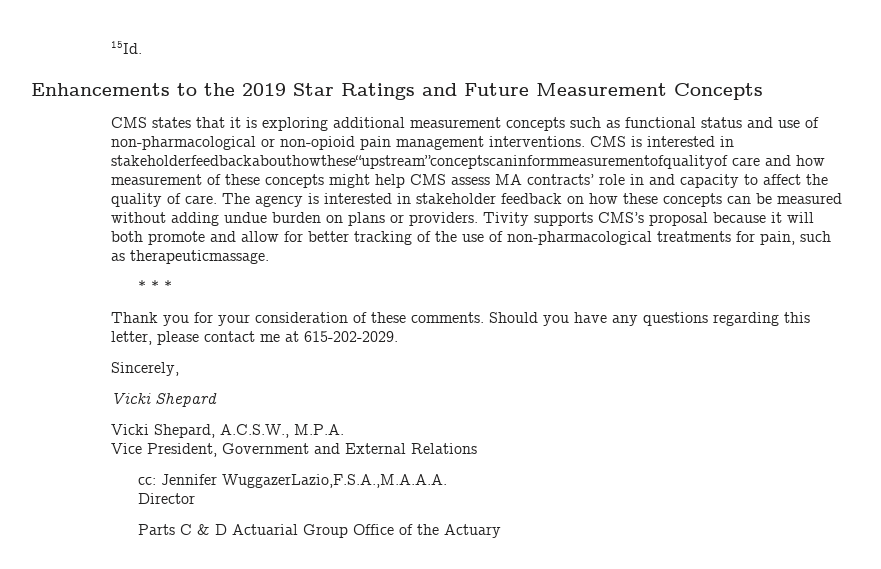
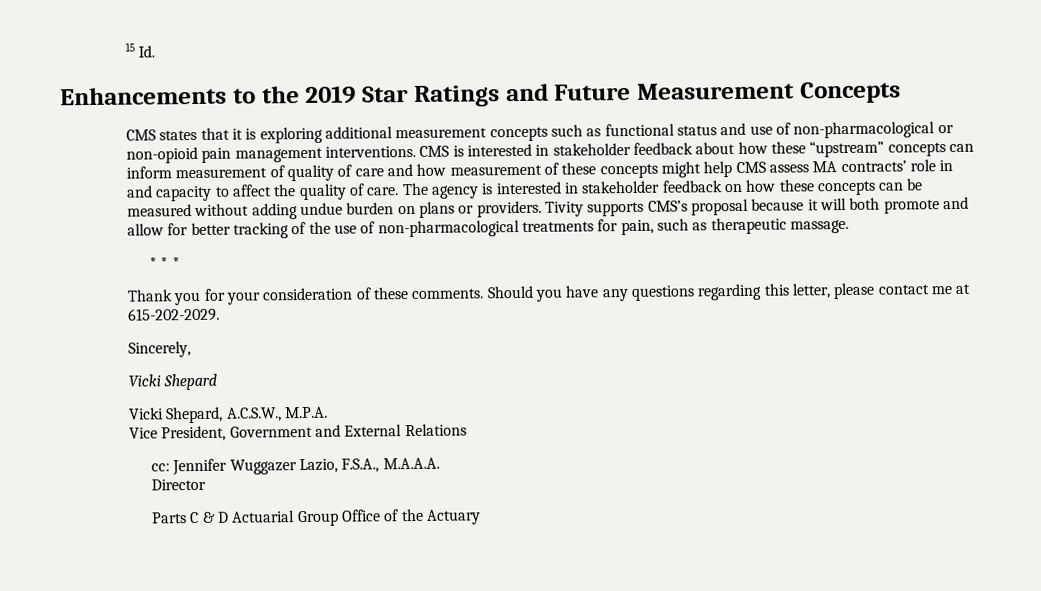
[111,41,143,54] 15Id. -> [125,42,156,58] 15 Id.
[111,155,729,169] stakeholderfeedbackabouthowthese“upstream”conceptscaninformmeasurementofqualityof -> [552,140,974,158] [126,164,353,182] stakeholder feedback about how these “upstream” concepts can inform measurement of quality of
[130,250,270,264] therapeuticmassage. -> [710,217,849,235] therapeutic massage.
[222,474,448,488] WuggazerLazio,F.S.A.,M.A.A.A. -> [229,457,440,475] Wuggazer Lazio, F.S.A., M.A.A.A.

